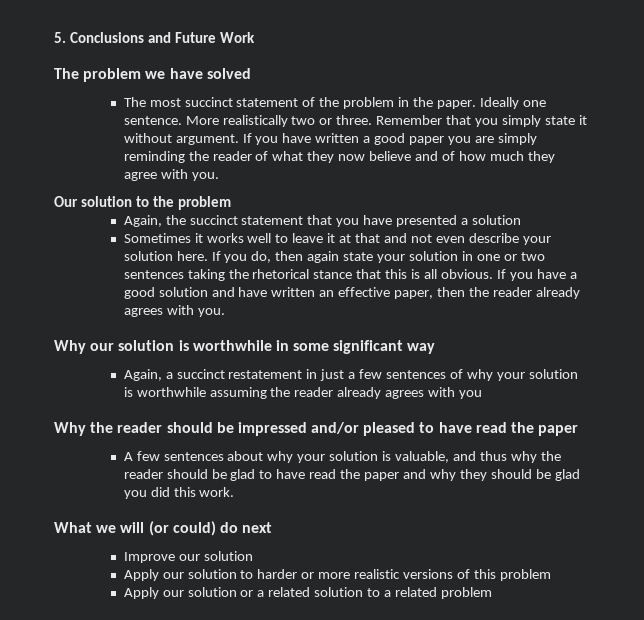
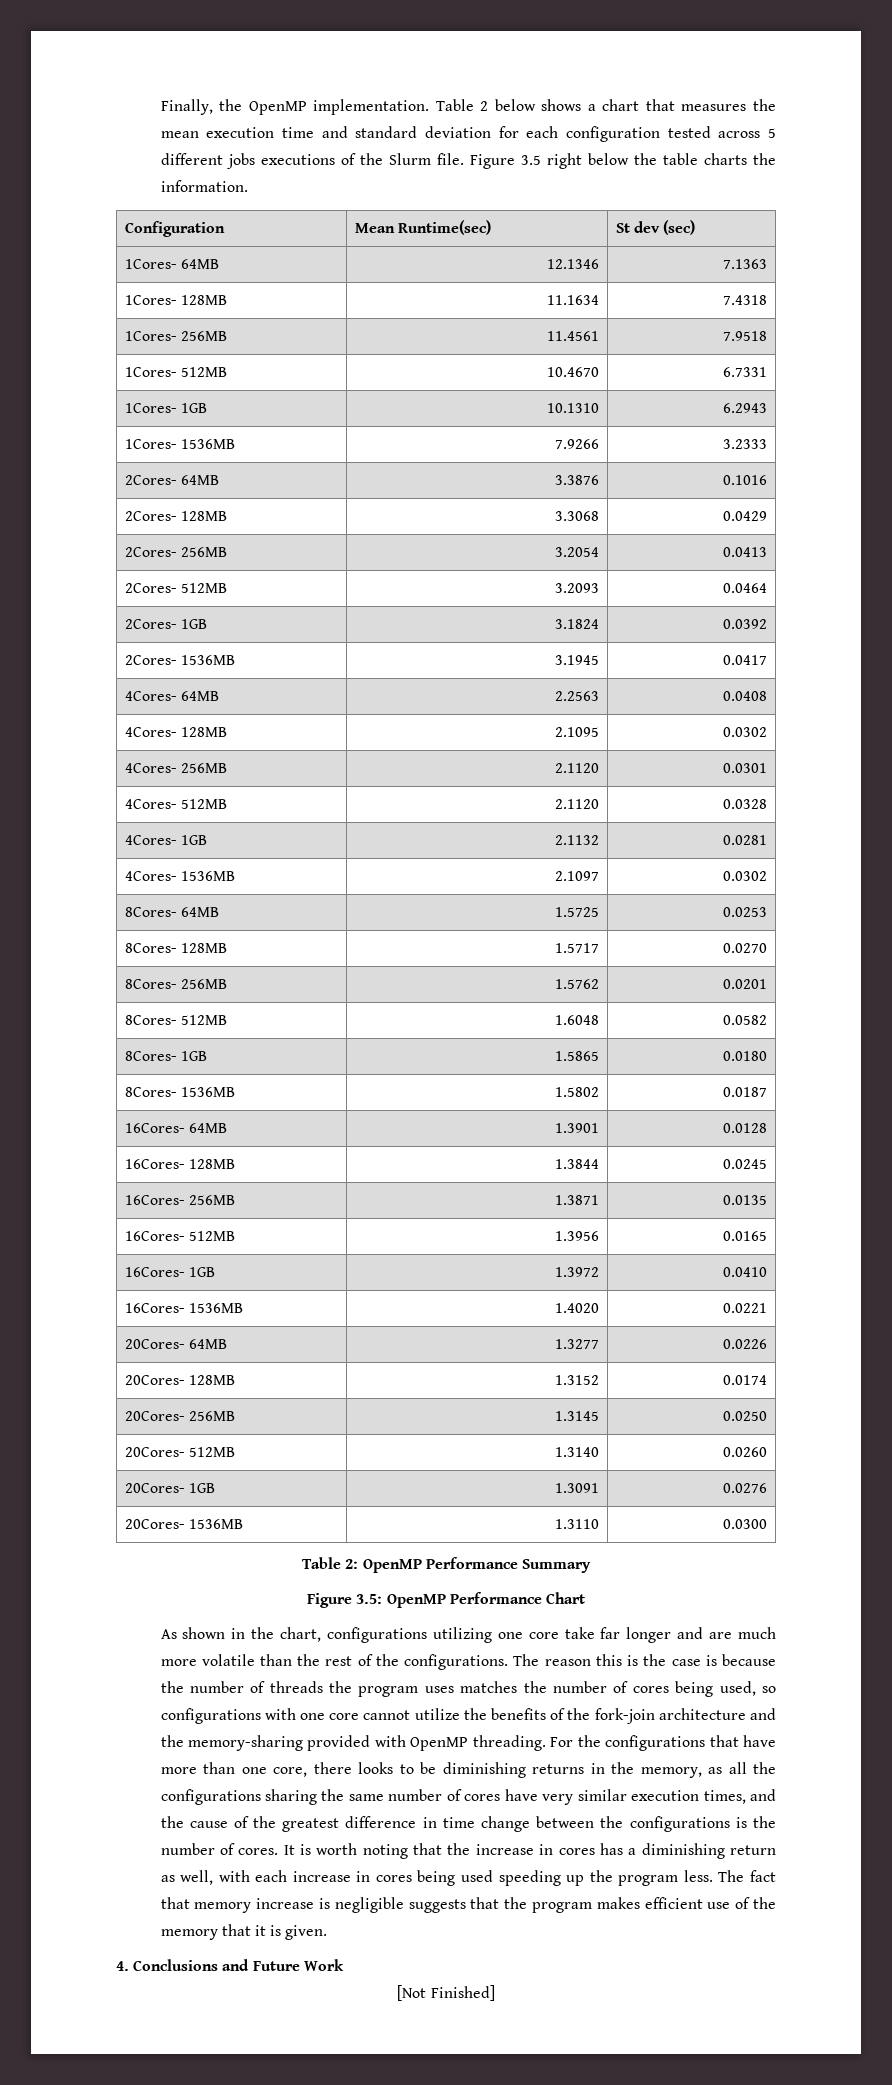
[54,32,255,43] [54,68,251,82] [123,97,546,109] [123,115,587,127] [123,133,537,145] [123,151,555,163] [123,169,219,181] [54,196,231,210] [123,215,521,227] [123,233,551,245] [123,251,545,263] [123,269,577,281] [123,287,580,299] [123,305,225,317] [54,340,436,354] [123,369,578,381] [123,387,483,399] [54,422,579,436] [123,451,561,463] [123,469,580,481] [123,487,235,499] [54,521,273,536] [123,551,253,563] [123,569,551,581] [123,587,492,599] 5. Conclusions and Future Work // The problem we have solved // The most succinct statement of the problem in the paper. Ideally one sentence. More realistically two or three. Remember that you simply state it without argument. If you have written a good paper you are simply reminding the reader of what they now believe and of how much they agree with you. // Our solution to the problem // Again, the succinct statement that you have presented a solution // Sometimes it works well to leave it at that and not even describe your solution here. If you do, then again state your solution in one or two sentences taking the rhetorical stance that this is all obvious. If you have a good solution and have written an effective paper, then the reader already agrees with you. // Why our solution is worthwhile in some significant way // Again, a succinct restatement in just a few sentences of why your solution is worthwhile assuming the reader already agrees with you // Why the reader should be impressed and/or pleased to have read the paper // A few sentences about why your solution is valuable, and thus why the reader should be glad to have read the paper and why they should be glad you did this work. // What we will (or could) do next // Improve our solution // Apply our solution to harder or more realistic versions of this problem // Apply our solution or a related solution to a related problem -> [160,99,776,115] [160,126,776,142] [160,153,776,169] [160,180,248,192] [124,221,225,237] [354,220,491,235] [615,220,695,235] [124,259,219,269] [547,259,600,269] [723,259,768,269] [124,295,227,305] [547,295,600,305] [723,295,768,305] [124,331,227,341] [547,331,600,341] [723,331,768,341] [124,367,227,377] [547,367,600,377] [723,367,768,377] [124,403,207,413] [547,403,600,413] [723,403,768,413] [124,439,235,449] [555,439,600,449] [723,439,768,449] [124,475,219,485] [555,475,600,485] [723,475,768,485] [124,511,227,521] [555,511,600,521] [723,511,768,521] [124,547,227,557] [555,547,600,557] [723,547,768,557] [124,583,227,593] [555,583,600,593] [723,583,768,593] [124,619,207,629] [555,619,600,629] [723,619,768,629] [124,655,235,665] [555,655,600,665] [723,655,768,665] [124,691,219,701] [555,691,600,701] [723,691,768,701] [124,727,227,737] [555,727,600,737] [723,727,768,737] [124,763,227,773] [555,763,600,773] [723,763,768,773] [124,799,227,809] [555,799,600,809] [723,799,768,809] [124,835,207,845] [555,835,600,845] [723,835,768,845] [124,871,235,881] [555,871,600,881] [723,871,768,881] [124,907,219,917] [555,907,600,917] [723,907,768,917] [124,943,227,953] [555,943,600,953] [723,943,768,953] [124,979,227,989] [555,979,600,989] [723,979,768,989] [124,1015,227,1025] [555,1015,600,1025] [723,1015,768,1025] [124,1051,207,1061] [555,1051,600,1061] [723,1051,768,1061] [124,1087,235,1097] [555,1087,600,1097] [723,1087,768,1097] [124,1123,227,1133] [555,1123,600,1133] [723,1123,768,1133] [124,1159,235,1169] [555,1159,600,1169] [723,1159,768,1169] [124,1195,235,1205] [555,1195,600,1205] [723,1195,768,1205] [124,1231,235,1241] [555,1231,600,1241] [723,1231,768,1241] [124,1267,215,1277] [555,1267,600,1277] [723,1267,768,1277] [124,1303,243,1313] [555,1303,600,1313] [723,1303,768,1313] [124,1339,227,1349] [555,1339,600,1349] [723,1339,768,1349] [124,1375,235,1385] [555,1375,600,1385] [723,1375,768,1385] [124,1411,235,1421] [555,1411,600,1421] [723,1411,768,1421] [124,1447,235,1457] [555,1447,600,1457] [723,1447,768,1457] [124,1483,215,1493] [555,1483,600,1493] [723,1483,768,1493] [124,1519,243,1529] [555,1519,600,1529] [723,1519,768,1529] [302,1557,591,1573] [307,1592,585,1608] [160,1627,776,1643] [160,1654,776,1670] [160,1681,776,1697] [160,1708,776,1724] [160,1735,776,1751] [160,1762,776,1778] [160,1789,776,1805] [160,1816,776,1832] [160,1843,776,1859] [160,1870,776,1886] [160,1897,777,1913] [160,1924,328,1940] [116,1959,344,1971] [397,1985,495,2001] Finally, the OpenMP implementation. Table 2 below shows a chart that measures the mean execution time and standard deviation for each configuration tested across 5 different jobs executions of the Slurm file. Figure 3.5 right below the table charts the information. // Configuration | Mean Runtime(sec) | St dev (sec) // 1Cores- 64MB | 12.1346 | 7.1363 // 1Cores- 128MB | 11.1634 | 7.4318 // 1Cores- 256MB | 11.4561 | 7.9518 // 1Cores- 512MB | 10.4670 | 6.7331 // 1Cores- 1GB | 10.1310 | 6.2943 // 1Cores- 1536MB | 7.9266 | 3.2333 // 2Cores- 64MB | 3.3876 | 0.1016 // 2Cores- 128MB | 3.3068 | 0.0429 // 2Cores- 256MB | 3.2054 | 0.0413 // 2Cores- 512MB | 3.2093 | 0.0464 // 2Cores- 1GB | 3.1824 | 0.0392 // 2Cores- 1536MB | 3.1945 | 0.0417 // 4Cores- 64MB | 2.2563 | 0.0408 // 4Cores- 128MB | 2.1095 | 0.0302 // 4Cores- 256MB | 2.1120 | 0.0301 // 4Cores- 512MB | 2.1120 | 0.0328 // 4Cores- 1GB | 2.1132 | 0.0281 // 4Cores- 1536MB | 2.1097 | 0.0302 // 8Cores- 64MB | 1.5725 | 0.0253 // 8Cores- 128MB | 1.5717 | 0.0270 // 8Cores- 256MB | 1.5762 | 0.0201 // 8Cores- 512MB | 1.6048 | 0.0582 // 8Cores- 1GB | 1.5865 | 0.0180 // 8Cores- 1536MB | 1.5802 | 0.0187 // 16Cores- 64MB | 1.3901 | 0.0128 // 16Cores- 128MB | 1.3844 | 0.0245 // 16Cores- 256MB | 1.3871 | 0.0135 // 16Cores- 512MB | 1.3956 | 0.0165 // 16Cores- 1GB | 1.3972 | 0.0410 // 16Cores- 1536MB | 1.4020 | 0.0221 // 20Cores- 64MB | 1.3277 | 0.0226 // 20Cores- 128MB | 1.3152 | 0.0174 // 20Cores- 256MB | 1.3145 | 0.0250 // 20Cores- 512MB | 1.3140 | 0.0260 // 20Cores- 1GB | 1.3091 | 0.0276 // 20Cores- 1536MB | 1.3110 | 0.0300 // Table 2: OpenMP Performance Summary // Figure 3.5: OpenMP Performance Chart // As shown in the chart, configurations utilizing one core take far longer and are much more volatile than the rest of the configurations. The reason this is the case is because the number of threads the program uses matches the number of cores being used, so configurations with one core cannot utilize the benefits of the fork-join architecture and the memory-sharing provided with OpenMP threading. For the configurations that have more than one core, there looks to be diminishing returns in the memory, as all the configurations sharing the same number of cores have very similar execution times, and the cause of the greatest difference in time change between the configurations is the number of cores. It is worth noting that the increase in cores has a diminishing return as well, with each increase in cores being used speeding up the program less. The fact that memory increase is negligible suggests that the program makes efficient use of the memory that it is given. // 4. Conclusions and Future Work // [Not Finished]

